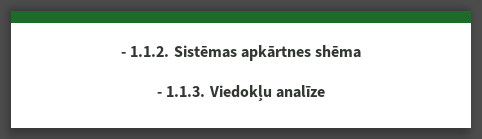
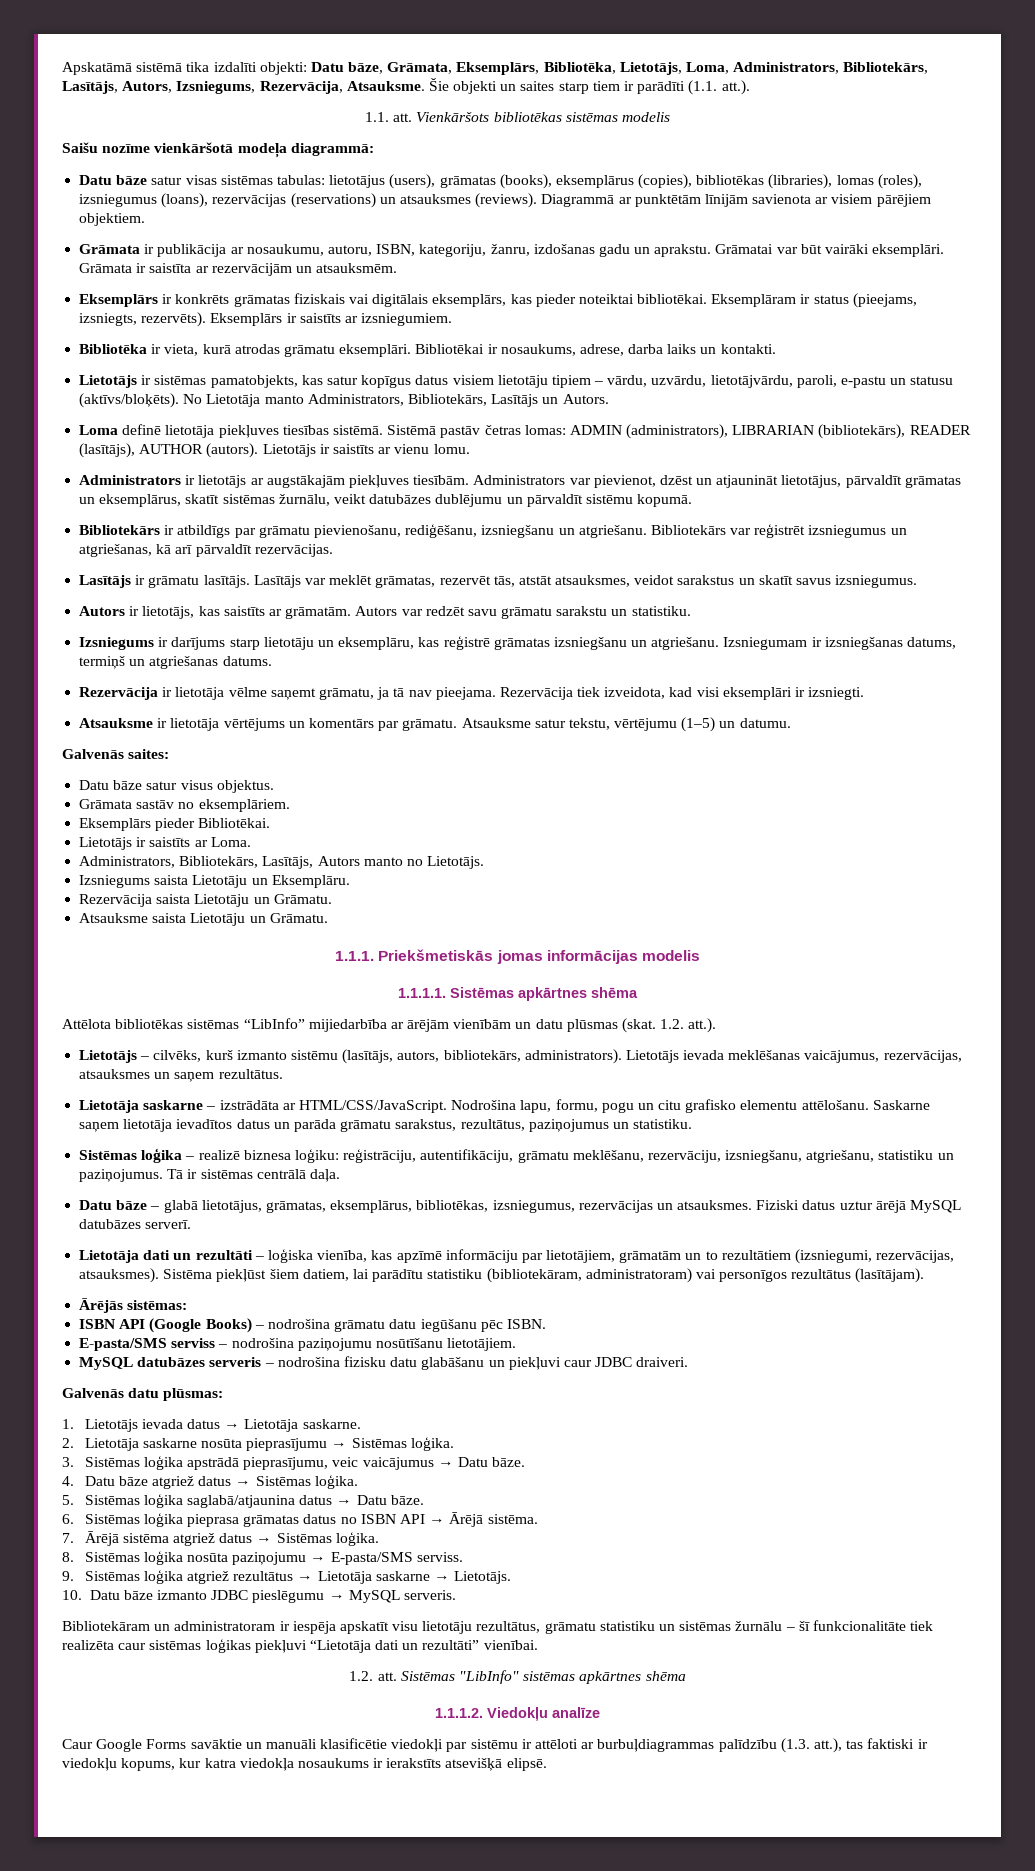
[120,45,362,61] [157,85,325,101] - 1.1.2. Sistēmas apkārtnes shēma // - 1.1.3. Viedokļu analīze -> [62,62,929,75] [62,78,750,95] [365,112,670,122] [62,142,374,158] [79,174,922,189] [79,193,931,208] [79,213,146,226] [79,244,945,257] [79,263,398,276] [79,293,917,308] [79,312,453,327] [79,344,776,357] [79,375,954,388] [79,393,609,408] [79,424,971,439] [79,443,470,458] [79,475,961,488] [79,494,693,507] [79,524,907,538] [79,544,333,557] [79,575,918,588] [79,606,691,619] [79,636,957,650] [79,656,272,669] [79,687,865,700] [79,717,791,732] [62,749,170,759] [79,780,274,793] [79,799,290,812] [79,818,271,831] [79,837,251,850] [79,856,485,869] [79,875,350,888] [79,894,332,907] [79,913,328,926] [335,949,700,964] [398,987,638,1001] [62,1018,717,1033] [79,1049,962,1064] [79,1069,283,1082] [79,1099,930,1113] [79,1119,693,1132] [79,1148,954,1163] [79,1169,340,1182] [79,1200,962,1213] [79,1219,192,1229] [79,1249,955,1264] [79,1268,925,1283] [79,1298,188,1313] [79,1318,546,1333] [79,1338,517,1351] [79,1356,689,1370] [62,1388,224,1401] [62,1419,361,1432] [62,1437,454,1451] [62,1456,526,1470] [62,1475,358,1489] [62,1494,424,1508] [62,1512,538,1527] [62,1531,379,1546] [62,1551,463,1565] [62,1570,512,1584] [62,1590,457,1603] [62,1620,934,1634] [62,1639,538,1653] [349,1670,686,1684] [435,1707,600,1721] [62,1738,928,1753] [62,1758,547,1771] Apskatāmā sistēmā tika izdalīti objekti: Datu bāze, Grāmata, Eksemplārs, Bibliotēka, Lietotājs, Loma, Administrators, Bibliotekārs, Lasītājs, Autors, Izsniegums, Rezervācija, Atsauksme. Šie objekti un saites starp tiem ir parādīti (1.1. att.). // 1.1. att. Vienkāršots bibliotēkas sistēmas modelis // Saišu nozīme vienkāršotā modeļa diagrammā: // Datu bāze satur visas sistēmas tabulas: lietotājus (users), grāmatas (books), eksemplārus (copies), bibliotēkas (libraries), lomas (roles), izsniegumus (loans), rezervācijas (reservations) un atsauksmes (reviews). Diagrammā ar punktētām līnijām savienota ar visiem pārējiem objektiem. // Grāmata ir publikācija ar nosaukumu, autoru, ISBN, kategoriju, žanru, izdošanas gadu un aprakstu. Grāmatai var būt vairāki eksemplāri. Grāmata ir saistīta ar rezervācijām un atsauksmēm. // Eksemplārs ir konkrēts grāmatas fiziskais vai digitālais eksemplārs, kas pieder noteiktai bibliotēkai. Eksemplāram ir status (pieejams, izsniegts, rezervēts). Eksemplārs ir saistīts ar izsniegumiem. // Bibliotēka ir vieta, kurā atrodas grāmatu eksemplāri. Bibliotēkai ir nosaukums, adrese, darba laiks un kontakti. // Lietotājs ir sistēmas pamatobjekts, kas satur kopīgus datus visiem lietotāju tipiem – vārdu, uzvārdu, lietotājvārdu, paroli, e-pastu un statusu (aktīvs/bloķēts). No Lietotāja manto Administrators, Bibliotekārs, Lasītājs un Autors. // Loma definē lietotāja piekļuves tiesības sistēmā. Sistēmā pastāv četras lomas: ADMIN (administrators), LIBRARIAN (bibliotekārs), READER (lasītājs), AUTHOR (autors). Lietotājs ir saistīts ar vienu lomu. // Administrators ir lietotājs ar augstākajām piekļuves tiesībām. Administrators var pievienot, dzēst un atjaunināt lietotājus, pārvaldīt grāmatas un eksemplārus, skatīt sistēmas žurnālu, veikt datubāzes dublējumu un pārvaldīt sistēmu kopumā. // Bibliotekārs ir atbildīgs par grāmatu pievienošanu, rediģēšanu, izsniegšanu un atgriešanu. Bibliotekārs var reģistrēt izsniegumus un atgriešanas, kā arī pārvaldīt rezervācijas. // Lasītājs ir grāmatu lasītājs. Lasītājs var meklēt grāmatas, rezervēt tās, atstāt atsauksmes, veidot sarakstus un skatīt savus izsniegumus. // Autors ir lietotājs, kas saistīts ar grāmatām. Autors var redzēt savu grāmatu sarakstu un statistiku. // Izsniegums ir darījums starp lietotāju un eksemplāru, kas reģistrē grāmatas izsniegšanu un atgriešanu. Izsniegumam ir izsniegšanas datums, termiņš un atgriešanas datums. // Rezervācija ir lietotāja vēlme saņemt grāmatu, ja tā nav pieejama. Rezervācija tiek izveidota, kad visi eksemplāri ir izsniegti. // Atsauksme ir lietotāja vērtējums un komentārs par grāmatu. Atsauksme satur tekstu, vērtējumu (1–5) un datumu. // Galvenās saites: // Datu bāze satur visus objektus. // Grāmata sastāv no eksemplāriem. // Eksemplārs pieder Bibliotēkai. // Lietotājs ir saistīts ar Loma. // Administrators, Bibliotekārs, Lasītājs, Autors manto no Lietotājs. // Izsniegums saista Lietotāju un Eksemplāru. // Rezervācija saista Lietotāju un Grāmatu. // Atsauksme saista Lietotāju un Grāmatu. // 1.1.1. Priekšmetiskās jomas informācijas modelis // 1.1.1.1. Sistēmas apkārtnes shēma // Attēlota bibliotēkas sistēmas “LibInfo” mijiedarbība ar ārējām vienībām un datu plūsmas (skat. 1.2. att.). // Lietotājs – cilvēks, kurš izmanto sistēmu (lasītājs, autors, bibliotekārs, administrators). Lietotājs ievada meklēšanas vaicājumus, rezervācijas, atsauksmes un saņem rezultātus. // Lietotāja saskarne – izstrādāta ar HTML/CSS/JavaScript. Nodrošina lapu, formu, pogu un citu grafisko elementu attēlošanu. Saskarne saņem lietotāja ievadītos datus un parāda grāmatu sarakstus, rezultātus, paziņojumus un statistiku. // Sistēmas loģika – realizē biznesa loģiku: reģistrāciju, autentifikāciju, grāmatu meklēšanu, rezervāciju, izsniegšanu, atgriešanu, statistiku un paziņojumus. Tā ir sistēmas centrālā daļa. // Datu bāze – glabā lietotājus, grāmatas, eksemplārus, bibliotēkas, izsniegumus, rezervācijas un atsauksmes. Fiziski datus uztur ārējā MySQL datubāzes serverī. // Lietotāja dati un rezultāti – loģiska vienība, kas apzīmē informāciju par lietotājiem, grāmatām un to rezultātiem (izsniegumi, rezervācijas, atsauksmes). Sistēma piekļūst šiem datiem, lai parādītu statistiku (bibliotekāram, administratoram) vai personīgos rezultātus (lasītājam). // Ārējās sistēmas: // ISBN API (Google Books) – nodrošina grāmatu datu iegūšanu pēc ISBN. // E-pasta/SMS serviss – nodrošina paziņojumu nosūtīšanu lietotājiem. // MySQL datubāzes serveris – nodrošina fizisku datu glabāšanu un piekļuvi caur JDBC draiveri. // Galvenās datu plūsmas: // 1. Lietotājs ievada datus → Lietotāja saskarne. // 2. Lietotāja saskarne nosūta pieprasījumu → Sistēmas loģika. // 3. Sistēmas loģika apstrādā pieprasījumu, veic vaicājumus → Datu bāze. // 4. Datu bāze atgriež datus → Sistēmas loģika. // 5. Sistēmas loģika saglabā/atjaunina datus → Datu bāze. // 6. Sistēmas loģika pieprasa grāmatas datus no ISBN API → Ārējā sistēma. // 7. Ārējā sistēma atgriež datus → Sistēmas loģika. // 8. Sistēmas loģika nosūta paziņojumu → E-pasta/SMS serviss. // 9. Sistēmas loģika atgriež rezultātus → Lietotāja saskarne → Lietotājs. // 10. Datu bāze izmanto JDBC pieslēgumu → MySQL serveris. // Bibliotekāram un administratoram ir iespēja apskatīt visu lietotāju rezultātus, grāmatu statistiku un sistēmas žurnālu – šī funkcionalitāte tiek realizēta caur sistēmas loģikas piekļuvi “Lietotāja dati un rezultāti” vienībai. // 1.2. att. Sistēmas "LibInfo" sistēmas apkārtnes shēma // 1.1.1.2. Viedokļu analīze // Caur Google Forms savāktie un manuāli klasificētie viedokļi par sistēmu ir attēloti ar burbuļdiagrammas palīdzību (1.3. att.), tas faktiski ir viedokļu kopums, kur katra viedokļa nosaukums ir ierakstīts atsevišķā elipsē.

